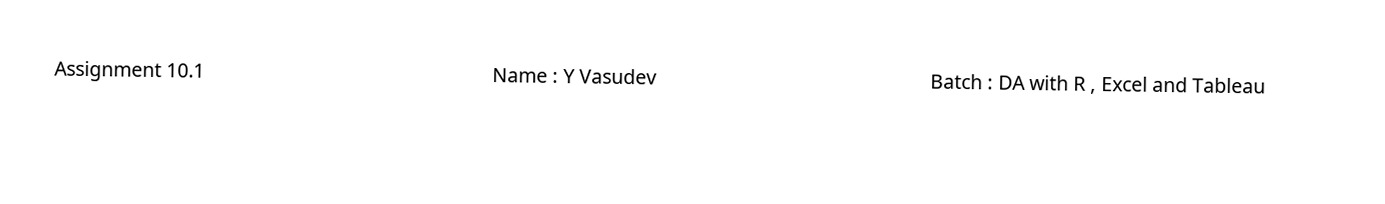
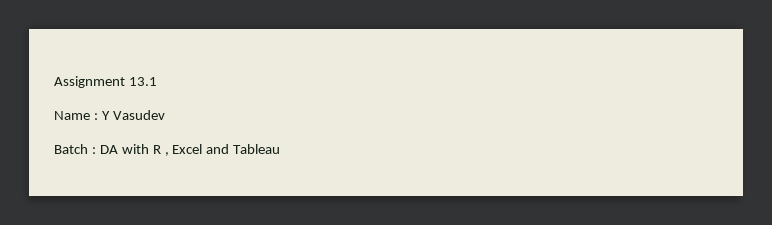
[166,63,206,78] 10.1 -> [128,77,157,86] 13.1

